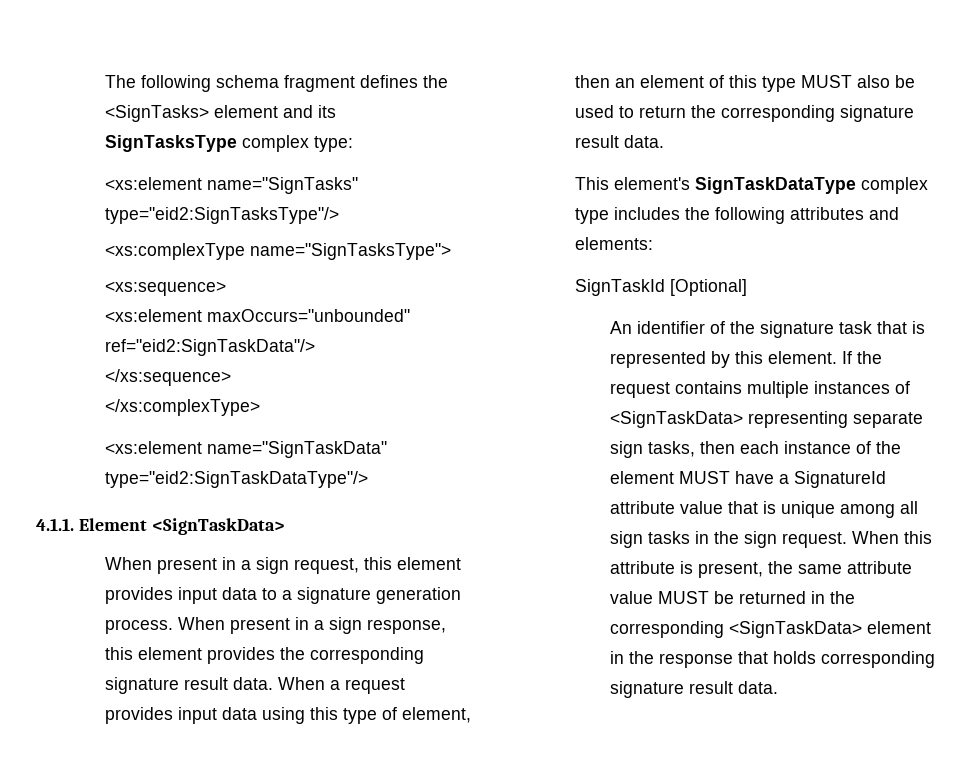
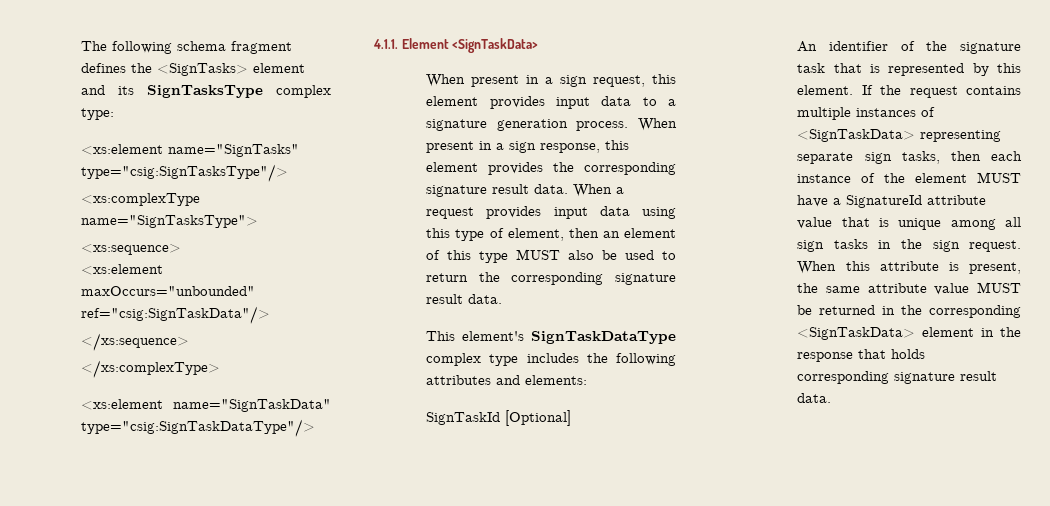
[105,207,340,224] type="eid2:SignTasksType"/> -> [81,164,289,182] type="csig:SignTasksType"/>
[105,339,316,356] ref="eid2:SignTaskData"/> -> [81,306,271,324] ref="csig:SignTaskData"/>
[105,471,369,488] type="eid2:SignTaskDataType"/> -> [81,419,316,437] type="csig:SignTaskDataType"/>

